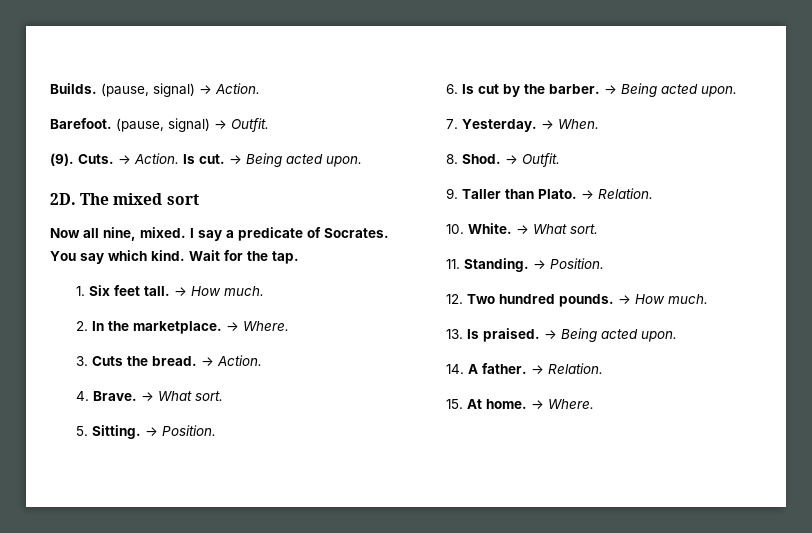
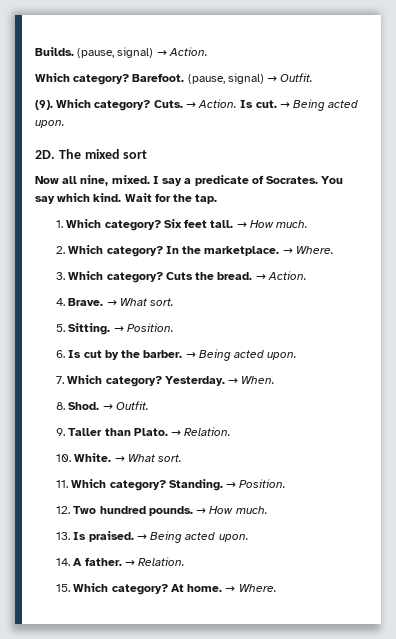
(260, 88) none -> [35,73,130,85] Which category?
(74, 159) none -> [56,99,151,111] Which category?
(86, 291) none -> [66,219,161,231] Which category?
(89, 326) none -> [68,245,163,257] Which category?
(89, 361) none -> [68,271,163,283] Which category?
(459, 124) none -> [67,375,162,387] Which category?
(461, 264) none -> [71,479,166,491] Which category?
(464, 404) none -> [73,583,168,595] Which category?

